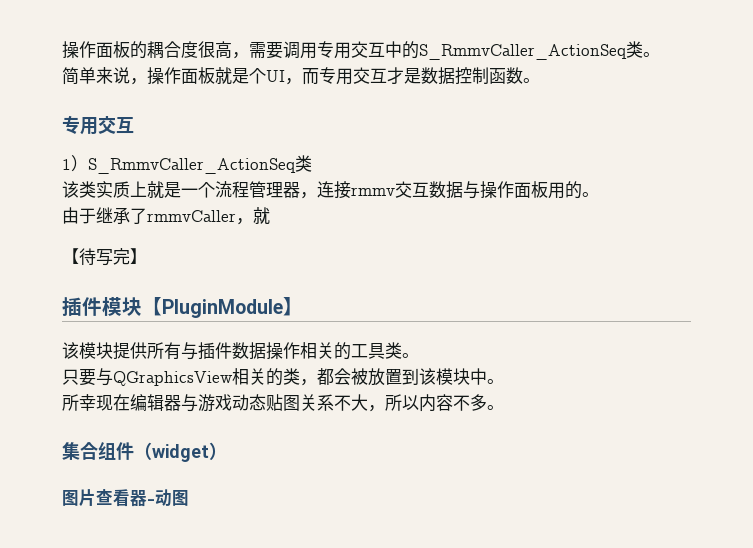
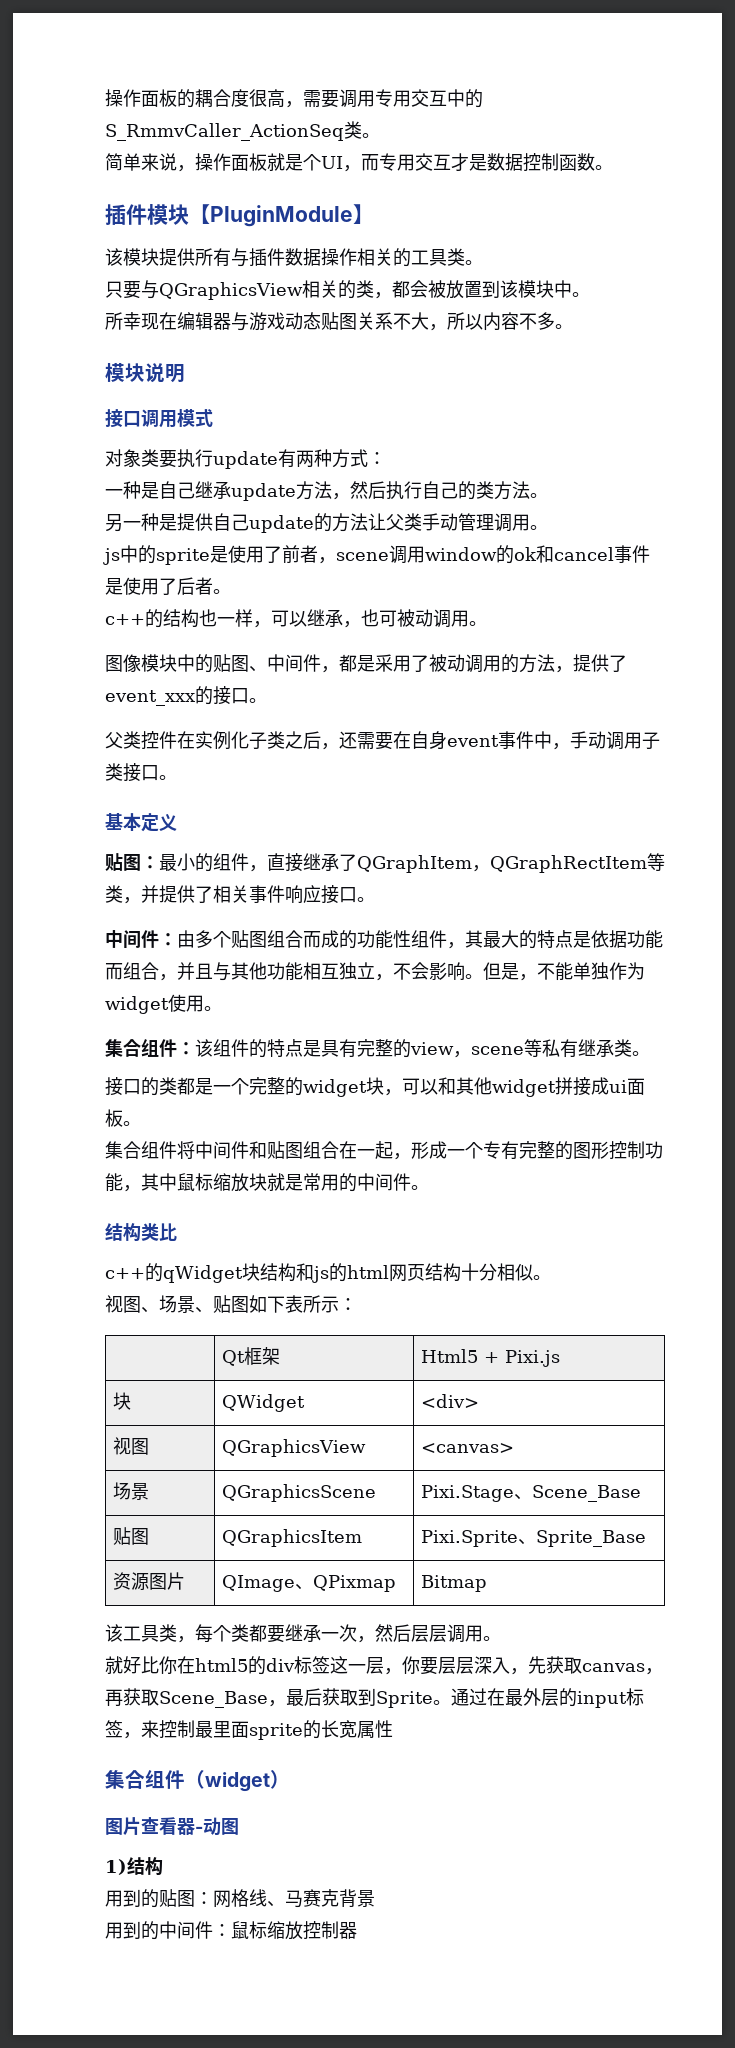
[62,115,134,135] [62,155,312,174] [62,181,599,199] [62,207,270,225] [62,248,147,266] // 专用交互 // 1）S_RmmvCaller_ActionSeq类 // 该类实质上就是一个流程管理器，连接rmmv交互数据与操作面板用的。 // 由于继承了rmmvCaller，就 // 【待写完】 -> (613, 167) none
(504, 407) none -> [105,362,185,383] [105,409,213,428] [105,449,386,469] [105,481,548,501] [105,513,548,533] [103,545,650,565] [105,577,231,595] [105,609,487,628] [105,654,627,673] [105,686,267,706] [105,731,660,750] [105,763,177,782] [105,813,177,832] [105,853,665,873] [105,885,375,904] [105,930,663,949] [105,962,645,981] [105,994,222,1014] [105,1039,650,1058] [105,1077,645,1097] [105,1109,141,1127] [105,1141,663,1160] [105,1173,429,1192] [105,1223,177,1242] [105,1263,551,1283] [105,1295,357,1313] [222,1347,281,1366] [421,1349,561,1367] [113,1392,132,1410] [222,1394,306,1412] [421,1394,480,1408] [113,1437,150,1455] [222,1439,367,1457] [421,1443,515,1453] [113,1482,150,1500] [222,1484,377,1502] [421,1485,642,1502] [113,1527,150,1545] [222,1529,363,1547] [421,1530,647,1547] [113,1572,186,1591] [222,1575,397,1592] [421,1575,488,1592] [105,1624,501,1643] [105,1656,663,1675] [105,1688,644,1708] [105,1720,393,1740] // 模块说明 // 接口调用模式 // 对象类要执行update有两种方式： // 一种是自己继承update方法，然后执行自己的类方法。 // 另一种是提供自己update的方法让父类手动管理调用。 // js中的sprite是使用了前者，scene调用window的ok和cancel事件是使用了后者。 // c++的结构也一样，可以继承，也可被动调用。 // 图像模块中的贴图、中间件，都是采用了被动调用的方法，提供了event_xxx的接口。 // 父类控件在实例化子类之后，还需要在自身event事件中，手动调用子类接口。 // 基本定义 // 贴图：最小的组件，直接继承了QGraphItem，QGraphRectItem等类，并提供了相关事件响应接口。 // 中间件：由多个贴图组合而成的功能性组件，其最大的特点是依据功能而组合，并且与其他功能相互独立，不会影响。但是，不能单独作为widget使用。 // 集合组件：该组件的特点是具有完整的view，scene等私有继承类。 // 接口的类都是一个完整的widget块，可以和其他widget拼接成ui面板。 // 集合组件将中间件和贴图组合在一起，形成一个专有完整的图形控制功能，其中鼠标缩放块就是常用的中间件。 // 结构类比 // c++的qWidget块结构和js的html网页结构十分相似。 // 视图、场景、贴图如下表所示： // | Qt框架 | Html5 + Pixi.js // 块 | QWidget | <div> // 视图 | QGraphicsView | <canvas> // 场景 | QGraphicsScene | Pixi.Stage、Scene_Base // 贴图 | QGraphicsItem | Pixi.Sprite、Sprite_Base // 资源图片 | QImage、QPixmap | Bitmap // 该工具类，每个类都要继承一次，然后层层调用。 // 就好比你在html5的div标签这一层，你要层层深入，先获取canvas，再获取Scene_Base，最后获取到Sprite。通过在最外层的input标签，来控制最里面sprite的长宽属性
(189, 498) none -> [105,1857,163,1876] [105,1889,375,1908] [105,1921,357,1940] // 1)结构 // 用到的贴图：网格线、马赛克背景 // 用到的中间件：鼠标缩放控制器

